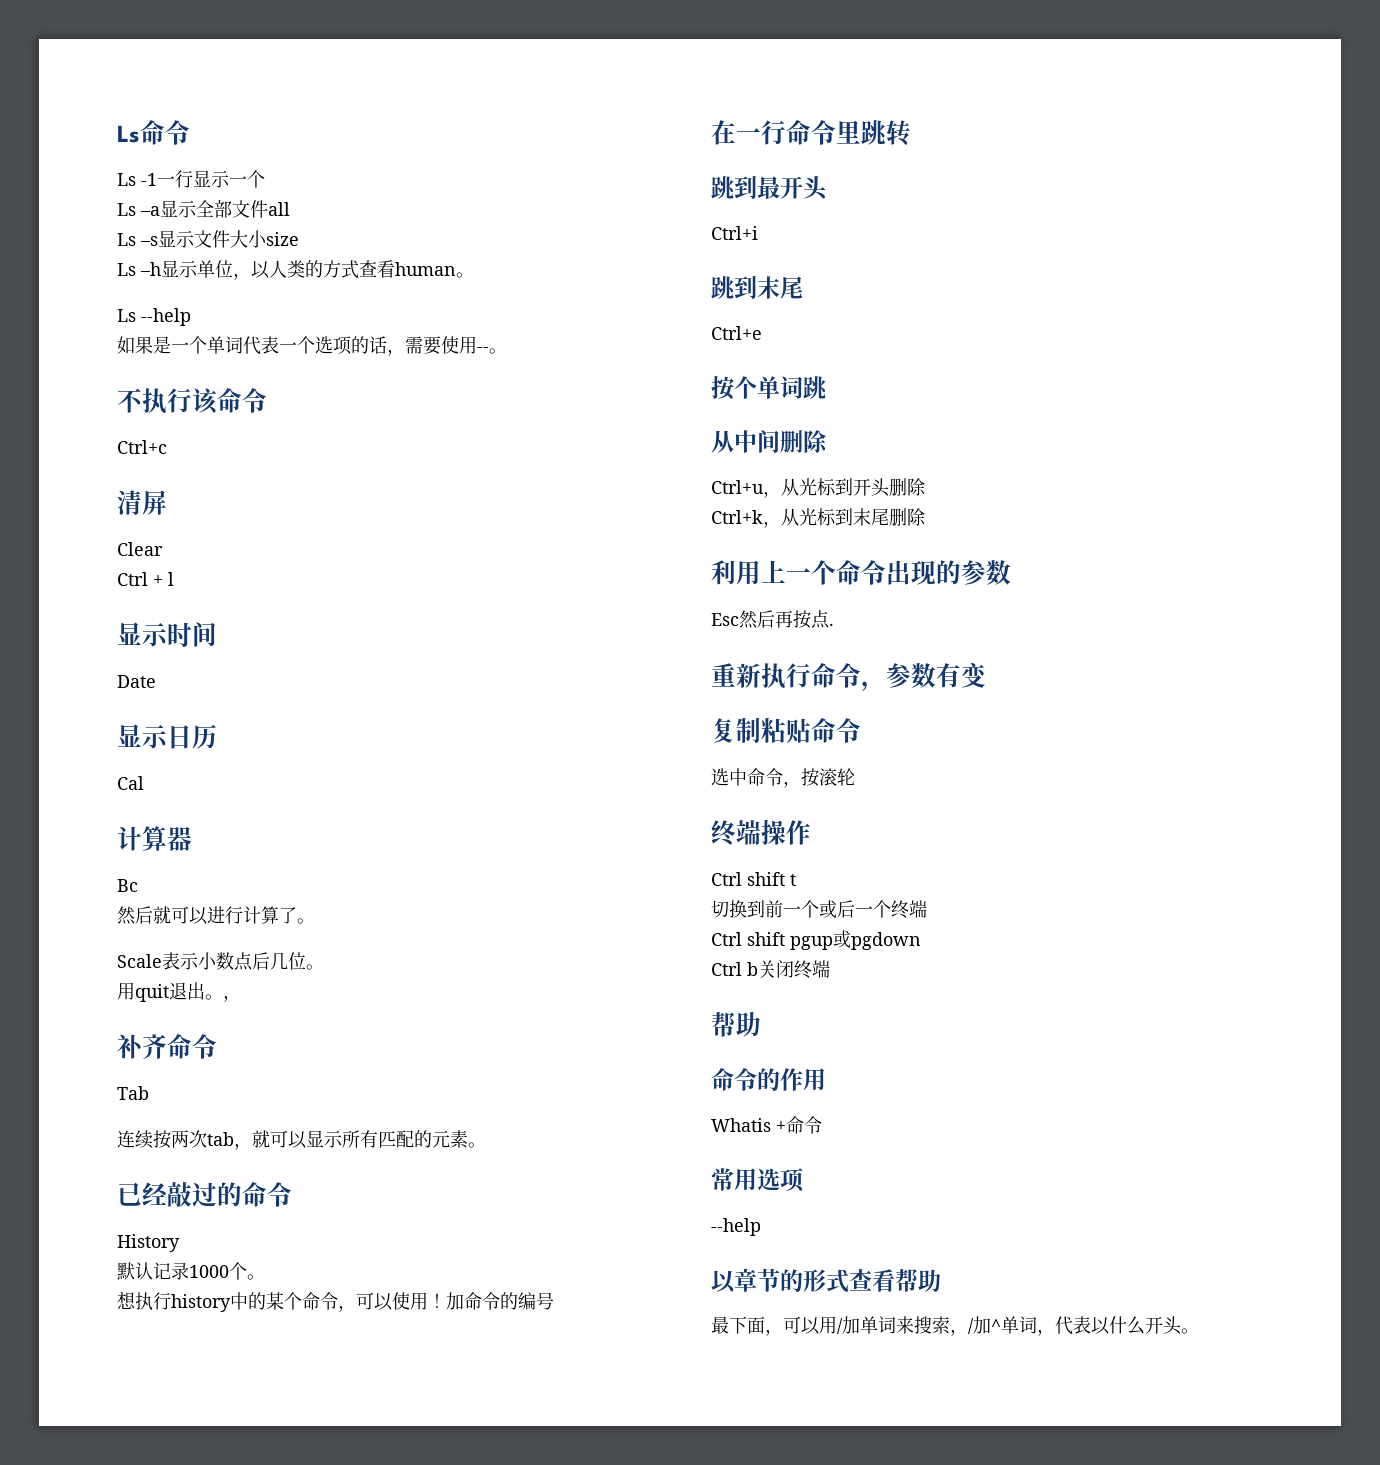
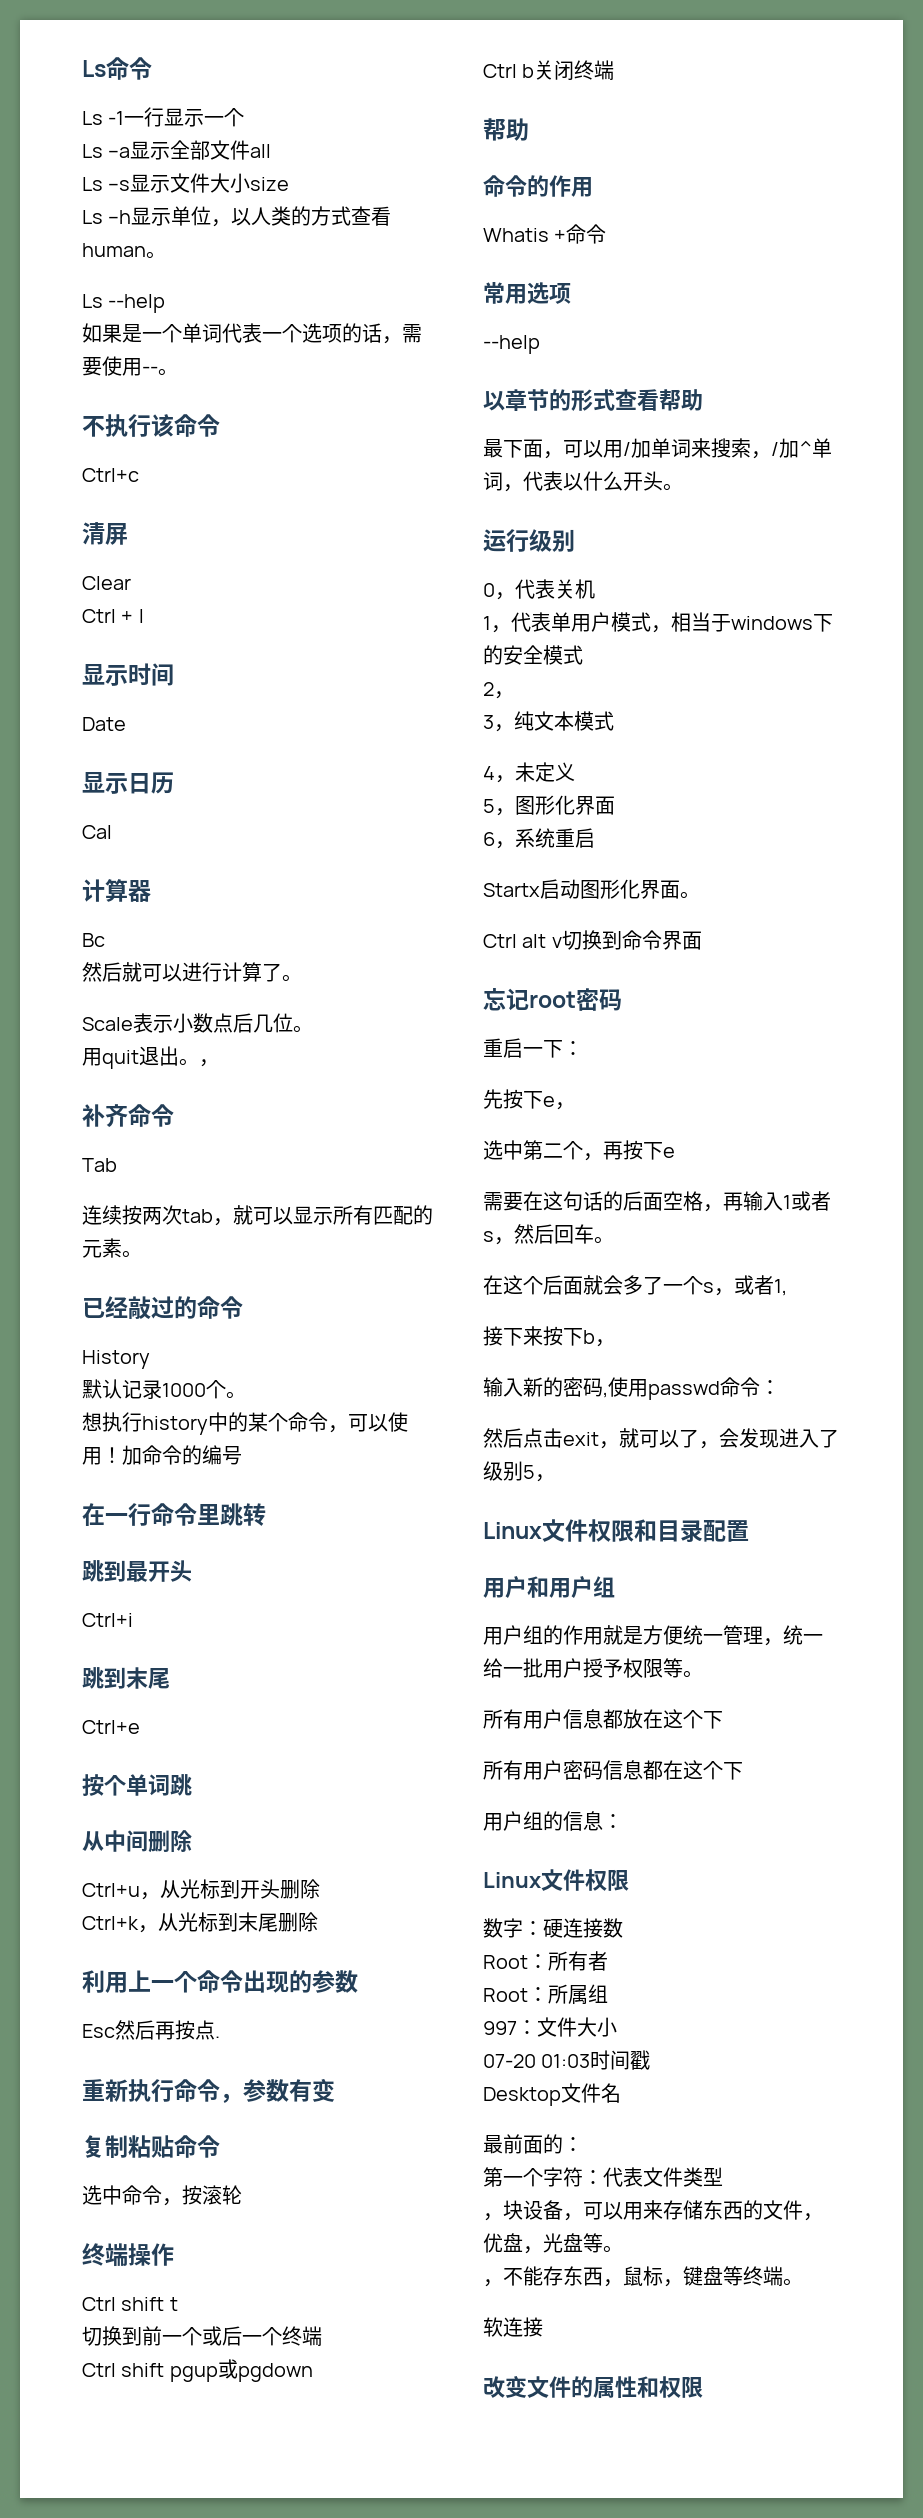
(1199, 1331) none -> [483,529,575,552] [483,579,595,600] [483,612,833,633] [483,645,583,665] [483,682,514,699] [483,711,614,732] [483,762,575,783] [483,795,615,816] [483,828,595,849] [483,879,700,899] [483,930,702,950] [483,988,622,1011] [483,1038,583,1058] [483,1089,575,1110] [483,1140,675,1161] [483,1191,831,1212] [483,1224,614,1245] [483,1275,787,1296] [483,1326,615,1347] [483,1377,780,1400] [483,1428,839,1449] [483,1461,555,1482] [483,1519,749,1543] [483,1576,615,1598] [483,1625,823,1646] [483,1658,703,1678] [483,1709,723,1729] [483,1760,743,1780] [483,1811,623,1831] [483,1869,629,1891] [483,1918,623,1938] [483,1951,608,1971] [483,1984,608,2005] [483,2017,617,2037] [483,2050,651,2070] [483,2083,621,2106] [483,2134,583,2154] [483,2167,723,2187] [483,2200,823,2221] [483,2233,623,2254] [483,2266,803,2287] [483,2317,543,2337] [483,2375,703,2398] // 运行级别 // 0，代表关机 // 1，代表单用户模式，相当于windows下的安全模式 // 2， // 3，纯文本模式 // 4，未定义 // 5，图形化界面 // 6，系统重启 // Startx启动图形化界面。 // Ctrl alt v切换到命令界面 // 忘记root密码 // 重启一下： // 先按下e， // 选中第二个，再按下e // 需要在这句话的后面空格，再输入1或者s，然后回车。 // 在这个后面就会多了一个s，或者1, // 接下来按下b， // 输入新的密码,使用passwd命令： // 然后点击exit，就可以了，会发现进入了级别5， // Linux文件权限和目录配置 // 用户和用户组 // 用户组的作用就是方便统一管理，统一给一批用户授予权限等。 // 所有用户信息都放在这个下 // 所有用户密码信息都在这个下 // 用户组的信息： // Linux文件权限 // 数字：硬连接数 // Root：所有者 // Root：所属组 // 997：文件大小 // 07-20 01:03时间戳 // Desktop文件名 // 最前面的： // 第一个字符：代表文件类型 // ，块设备，可以用来存储东西的文件，优盘，光盘等。 // ，不能存东西，鼠标，键盘等终端。 // 软连接 // 改变文件的属性和权限

